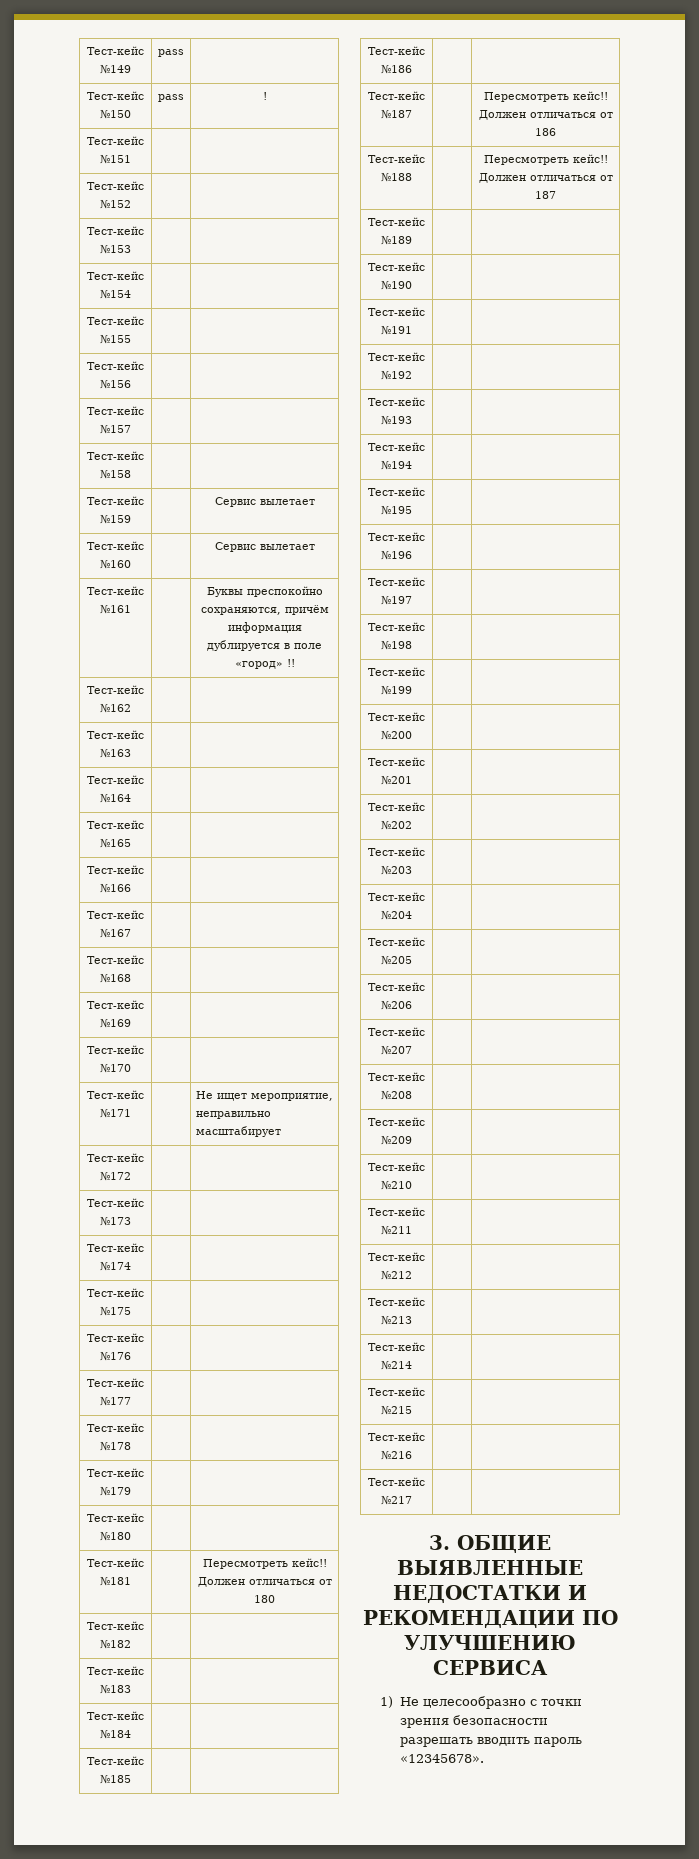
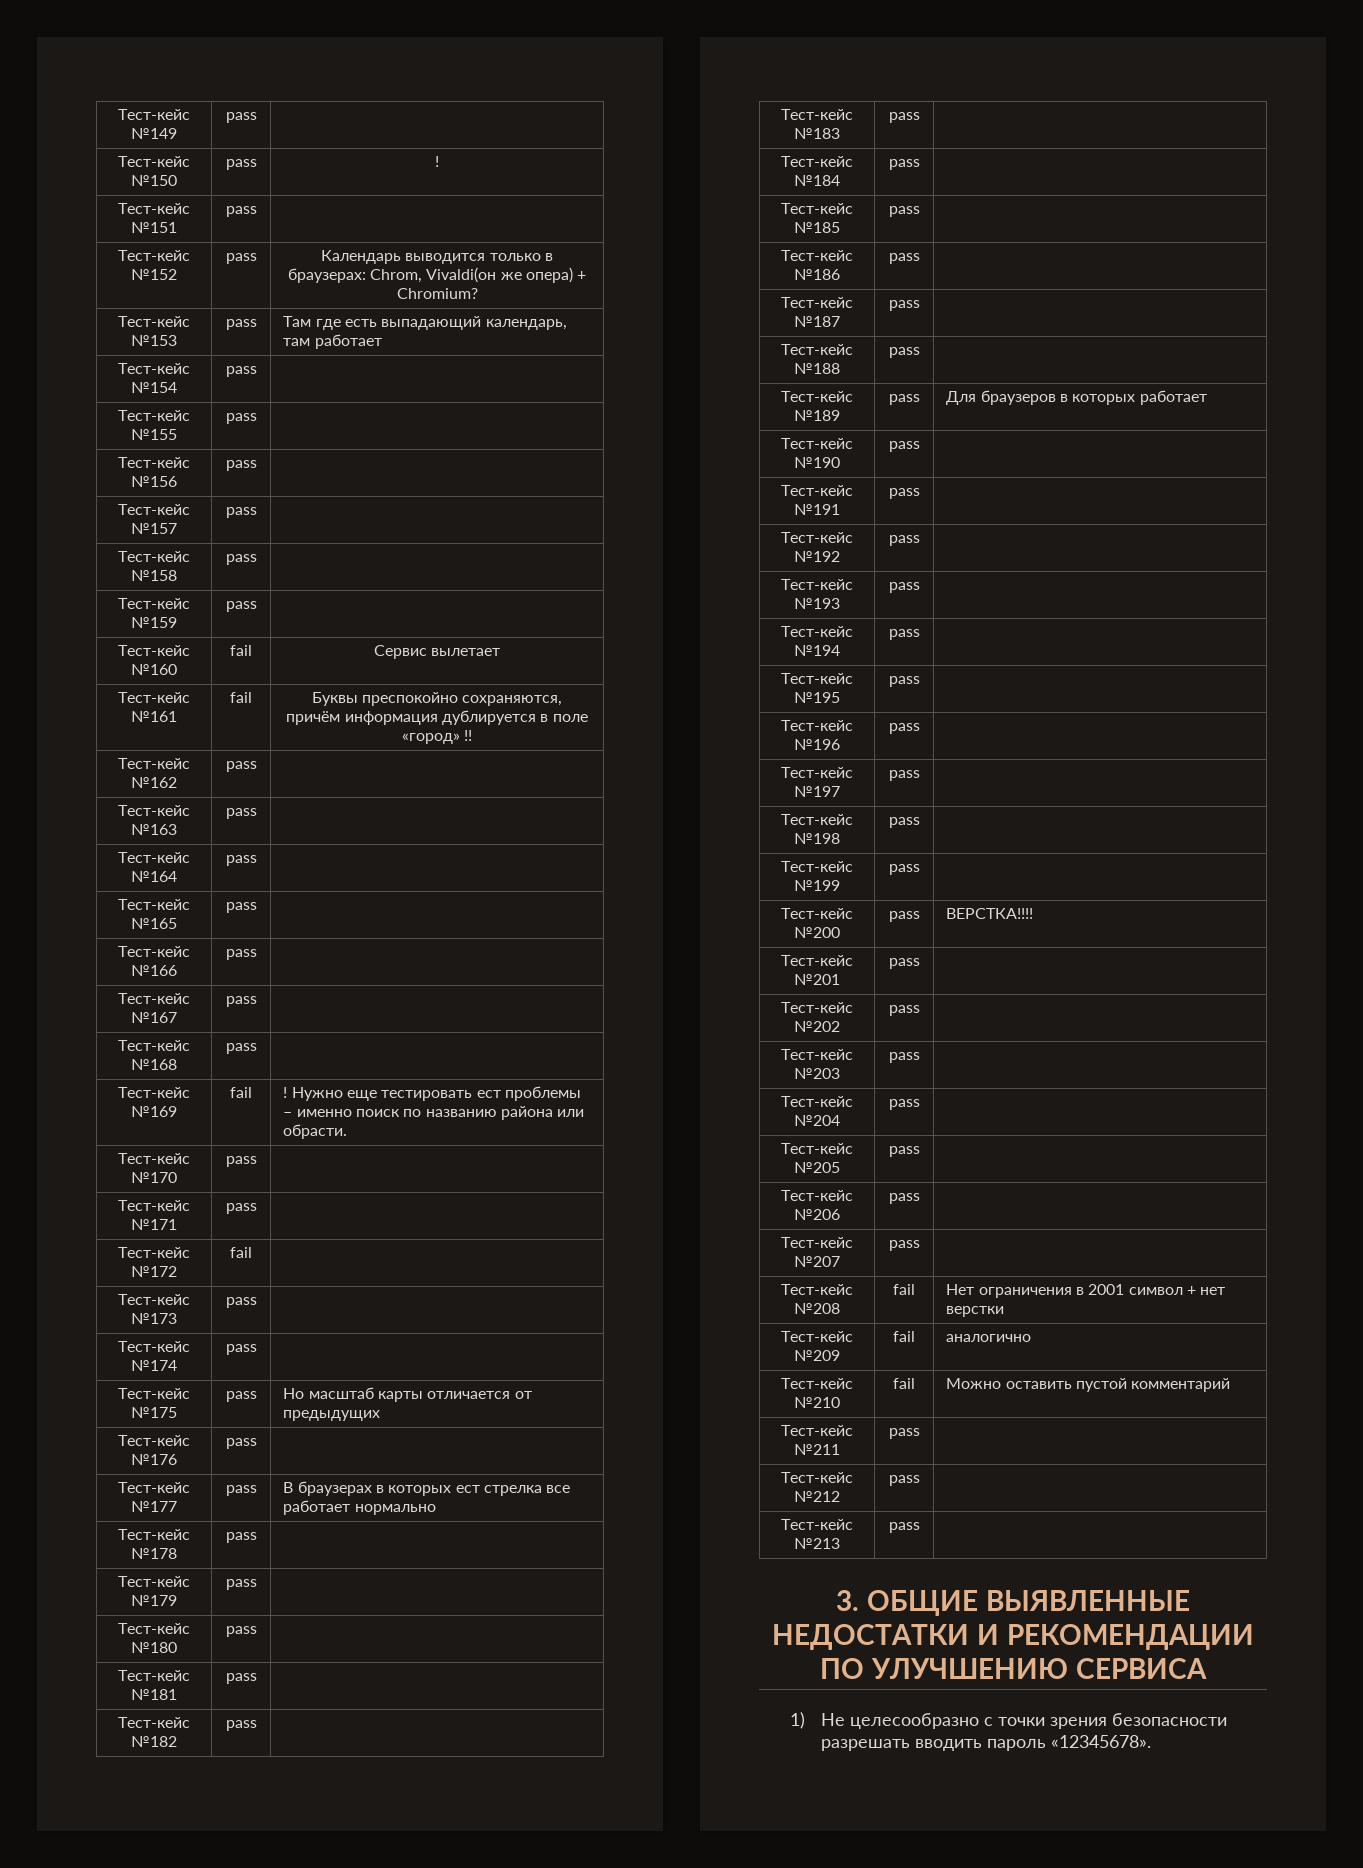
(131, 159) none -> [225,206,257,217] pass
[87,226,144,235] [100,244,131,254] | // Тест-кейс №153 | | -> [225,253,257,264] [321,250,553,264] [287,267,587,283] [396,288,478,299] [118,316,190,327] [131,335,177,346] [225,319,257,330] [283,316,567,330] [283,334,382,349] pass | Календарь выводится только в браузерах: Chrom, Vivaldi(он же опера) + Chromium? // Тест-кейс №153 | pass | Там где есть выпадающий календарь, там работает
(131, 294) none -> [225,366,257,377] pass
(131, 339) none -> [225,413,257,424] pass
(131, 384) none -> [225,460,257,471] pass
(131, 429) none -> [225,507,257,518] pass
(131, 474) none -> [225,554,257,565] pass
[214,497,315,507] | Сервис вылетает -> [225,601,257,612] pass |
(131, 564) none -> [230,645,252,656] fail
(131, 609) none -> [230,692,252,703] fail
(131, 708) none -> [225,761,257,772] pass
(131, 753) none -> [225,808,257,819] pass
(131, 798) none -> [225,855,257,866] pass
(131, 843) none -> [225,902,257,913] pass
(131, 888) none -> [225,949,257,960] pass
(131, 933) none -> [225,996,257,1007] pass
(131, 978) none -> [225,1043,257,1054] pass
(131, 1023) | -> [230,1087,252,1098] [283,1086,581,1101] [283,1106,585,1120] [283,1124,348,1139] fail | ! Нужно еще тестировать ест проблемы – именно поиск по названию района или обрасти.
(131, 1068) none -> [225,1156,257,1167] pass
[195,1091,333,1101] [195,1111,271,1119] [195,1126,281,1137] | Не ищет мероприятие, неправильно масштабирует -> [225,1203,257,1214] pass |
(131, 1176) none -> [230,1247,252,1258] fail
(131, 1221) none -> [225,1297,257,1308] pass
(131, 1266) none -> [225,1344,257,1355] pass
(131, 1311) | -> [225,1391,257,1402] [283,1387,532,1402] [283,1410,381,1421] pass | Но масштаб карты отличается от предыдущих
(131, 1356) none -> [225,1438,257,1449] pass
(131, 1401) | -> [225,1485,257,1496] [283,1481,571,1496] [283,1500,436,1515] pass | В браузерах в которых ест стрелка все работает нормально
(131, 1446) none -> [225,1532,257,1543] pass
(131, 1491) none -> [225,1579,257,1590] pass
(131, 1536) none -> [225,1626,257,1637] pass
[202,1558,327,1569] [197,1577,332,1587] [254,1595,275,1603] | Пересмотреть кейс!! Должен отличаться от 180 -> [225,1673,257,1684] pass |
(131, 1644) none -> [225,1720,257,1731] pass
(131, 1689) none -> [888,112,920,123] pass
(131, 1734) none -> [888,159,920,170] pass
(131, 1779) none -> [888,206,920,217] pass
(412, 69) none -> [888,253,920,264] pass
[483,91,608,102] [478,110,613,120] [535,128,556,136] [368,154,425,163] [381,172,412,182] [483,154,608,165] [478,173,613,183] [535,191,556,199] [368,217,425,226] [381,235,412,245] | Пересмотреть кейс!! Должен отличаться от 186 // Тест-кейс №188 | | Пересмотреть кейс!! Должен отличаться от 187 // Тест-кейс №189 | | -> [888,300,920,311] [781,344,853,355] [794,363,840,374] [888,347,920,358] [781,391,853,402] [794,410,840,421] [888,394,920,405] [946,390,1207,405] pass | // Тест-кейс №188 | pass | // Тест-кейс №189 | pass | Для браузеров в которых работает
(412, 285) none -> [888,441,920,452] pass
(412, 330) none -> [888,488,920,499] pass
(412, 375) none -> [888,535,920,546] pass
(412, 420) none -> [888,582,920,593] pass
(412, 465) none -> [888,629,920,640] pass
(412, 510) none -> [888,676,920,687] pass
(412, 555) none -> [888,723,920,734] pass
(412, 600) none -> [888,770,920,781] pass
(412, 645) none -> [888,817,920,828] pass
(412, 690) none -> [888,864,920,875] pass
(412, 735) | -> [888,911,920,922] [946,908,1034,919] pass | ВЕРСТКА!!!!
(412, 780) none -> [888,958,920,969] pass
(412, 825) none -> [888,1005,920,1016] pass
(412, 870) none -> [888,1052,920,1063] pass
(412, 915) none -> [888,1099,920,1110] pass
(412, 960) none -> [888,1146,920,1157] pass
(412, 1005) none -> [888,1193,920,1204] pass
(412, 1050) none -> [888,1240,920,1251] pass
(412, 1095) | -> [893,1284,915,1295] [946,1284,1226,1298] [946,1306,1005,1317] fail | Нет ограничения в 2001 символ + нет верстки
(412, 1140) | -> [893,1331,915,1342] [946,1334,1032,1342] fail | аналогично
(412, 1185) | -> [893,1378,915,1389] [946,1378,1231,1392] fail | Можно оставить пустой комментарий
(412, 1230) none -> [888,1428,920,1439] pass
(412, 1275) none -> [888,1475,920,1486] pass
[368,1342,425,1351] [381,1360,412,1370] [368,1387,425,1396] [381,1405,412,1415] [368,1432,425,1441] [381,1450,412,1460] [368,1477,425,1486] [381,1495,412,1505] | // Тест-кейс №214 | | // Тест-кейс №215 | | // Тест-кейс №216 | | // Тест-кейс №217 | -> [888,1522,920,1533] pass

